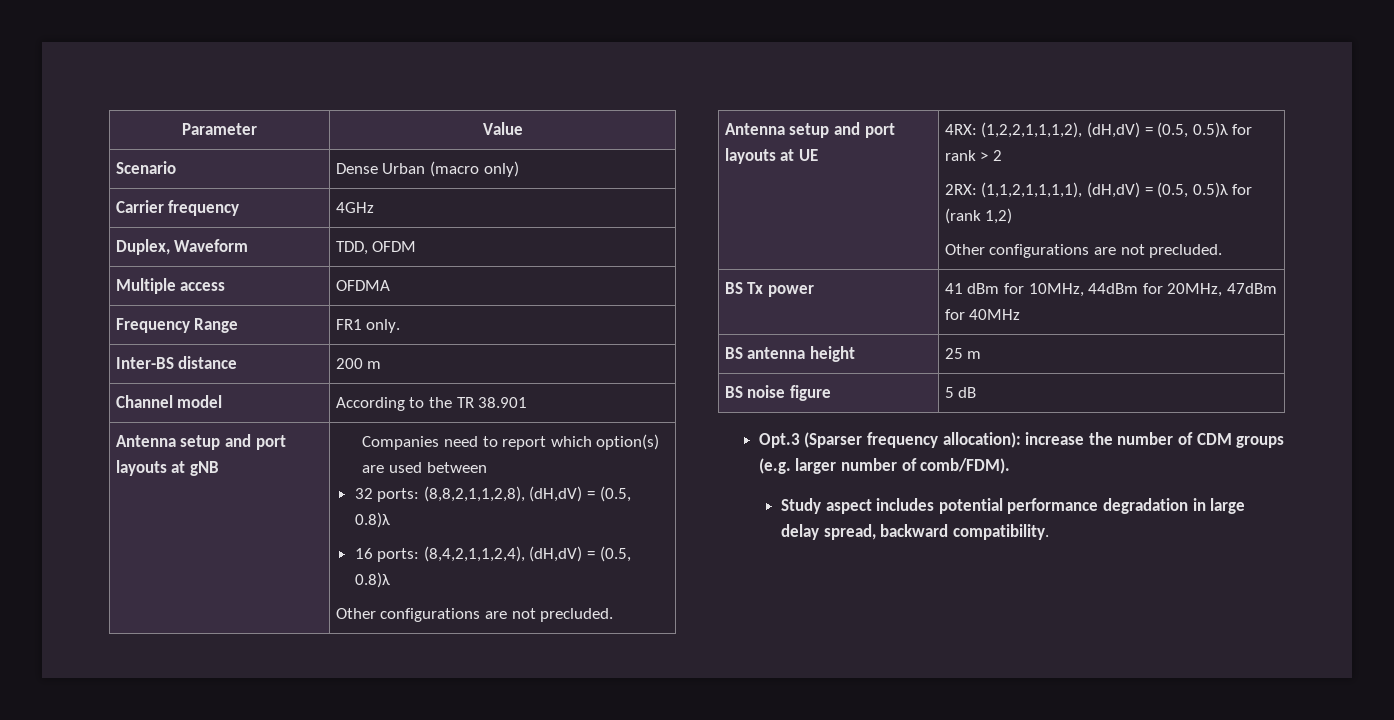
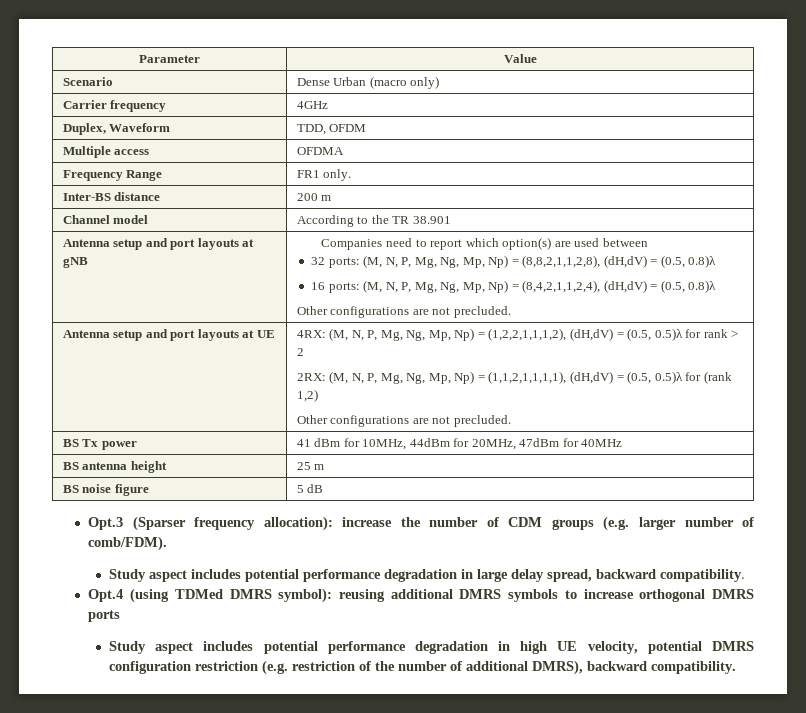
(420, 495) none -> [363,255,519,268] (M, N, P, Mg, Ng, Mp, Np) =
(420, 555) none -> [363,280,519,293] (M, N, P, Mg, Ng, Mp, Np) =
(977, 129) none -> [329,328,485,341] (M, N, P, Mg, Ng, Mp, Np) =
(977, 189) none -> [329,371,485,384] (M, N, P, Mg, Ng, Mp, Np) =
(1049, 532) none -> [88,588,754,603] [88,610,121,622] [108,641,755,654] [108,660,736,675] // Opt.4 (using TDMed DMRS symbol): reusing additional DMRS symbols to increase orthogonal DMRS ports // Study aspect includes potential performance degradation in high UE velocity, potential DMRS configuration restriction (e.g. restriction of the number of additional DMRS), backward compatibility.

